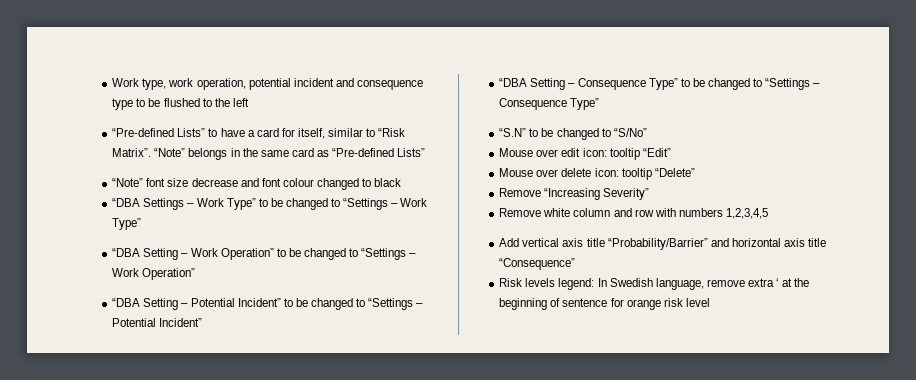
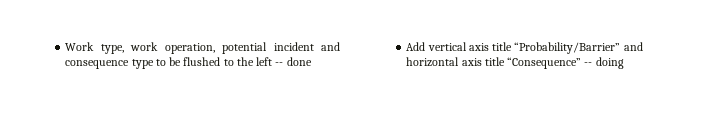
[112,128,406,139] [112,148,426,160] [112,178,402,190] [112,198,428,210] [112,218,142,230] [112,248,417,260] [112,268,196,280] [112,298,424,310] [112,318,203,327] [499,78,821,90] [499,98,600,110] [499,128,647,140] [499,148,671,160] [499,168,695,180] [499,188,650,200] [499,208,769,219] // “Pre-defined Lists” to have a card for itself, similar to “Risk Matrix”. “Note” belongs in the same card as “Pre-defined Lists” // “Note” font size decrease and font colour changed to black // “DBA Settings – Work Type” to be changed to “Settings – Work Type” // “DBA Setting – Work Operation” to be changed to “Settings – Work Operation” // “DBA Setting – Potential Incident” to be changed to “Settings – Potential Incident” // “DBA Setting – Consequence Type” to be changed to “Settings – Consequence Type” // “S.N” to be changed to “S/No” // Mouse over edit icon: tooltip “Edit” // Mouse over delete icon: tooltip “Delete” // Remove “Increasing Severity” // Remove white column and row with numbers 1,2,3,4,5 -> [275,57,312,66] -- done
[499,278,810,290] [499,298,710,310] // Risk levels legend: In Swedish language, remove extra ‘ at the beginning of sentence for orange risk level -> [584,57,624,69] -- doing

